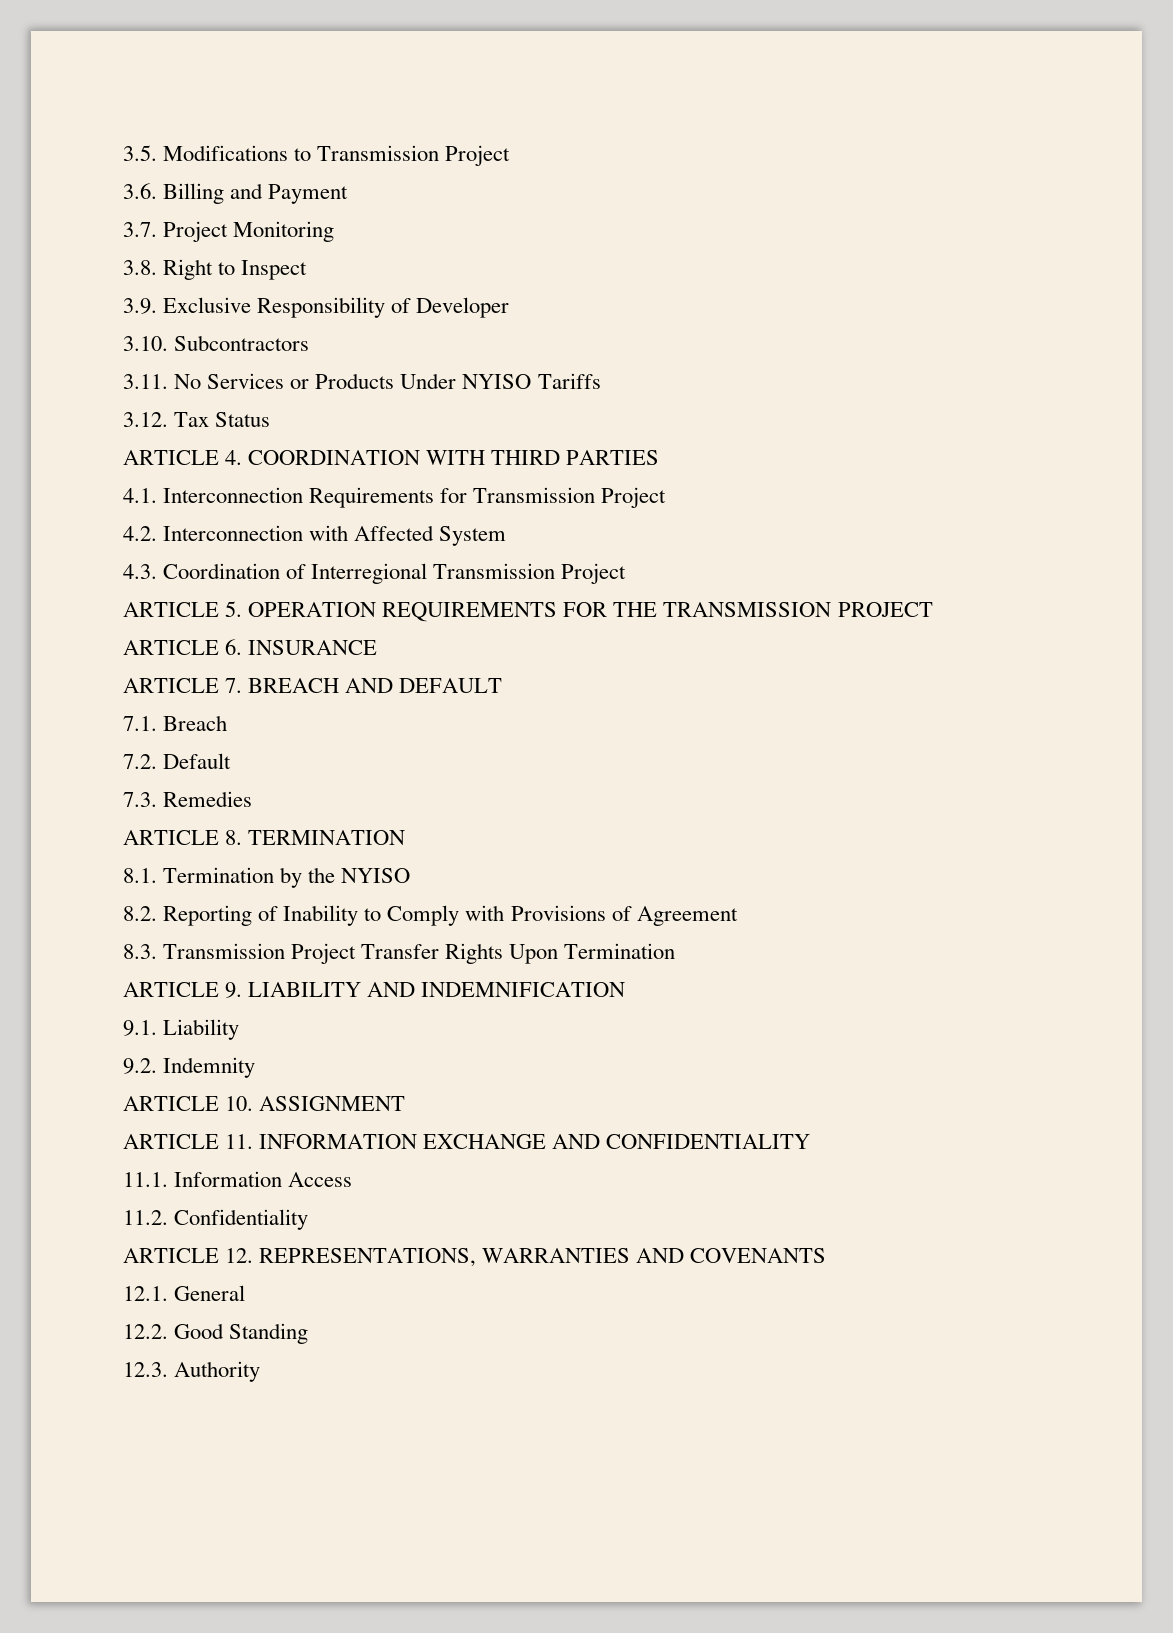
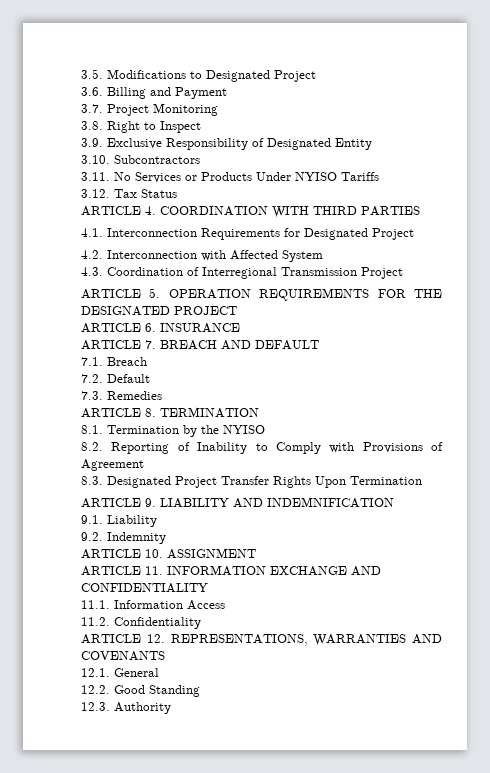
[317,145,440,161] Transmission -> [206,70,270,82] Designated
[416,297,510,318] Developer -> [267,138,372,150] Designated Entity
[473,487,596,503] Transmission -> [304,228,368,240] Designated
[663,602,832,617] TRANSMISSION -> [81,306,170,316] DESIGNATED
[163,943,286,959] Transmission -> [107,476,171,488] Designated

